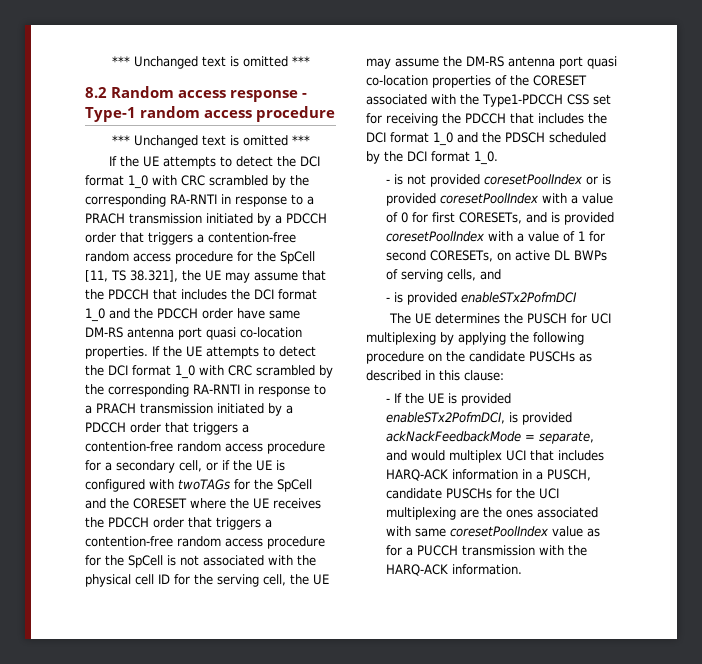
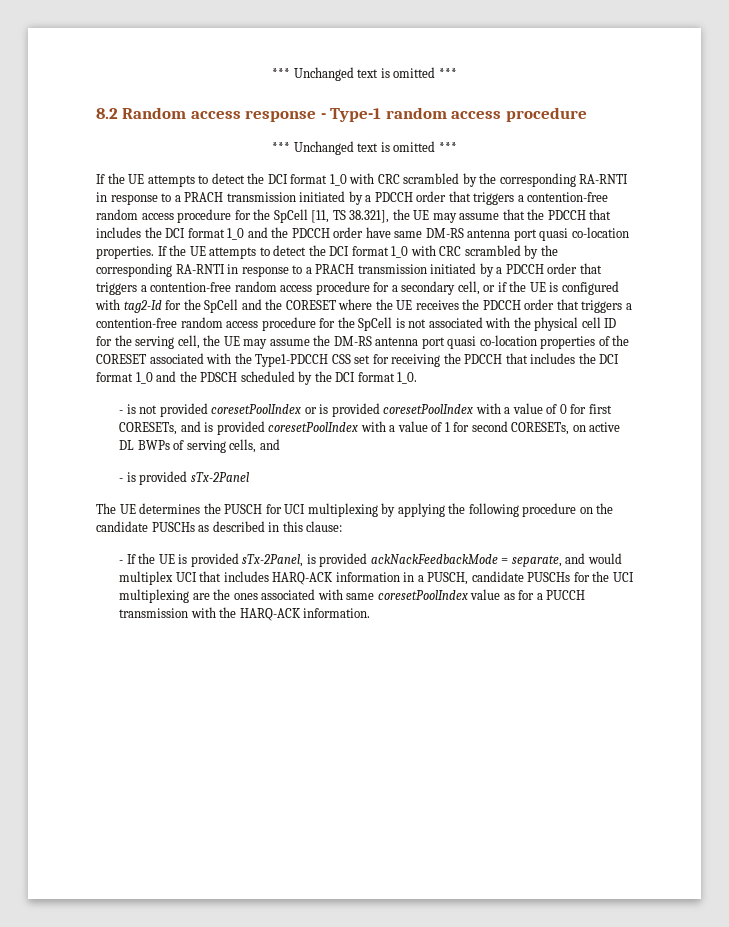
[178,479,230,490] twoTAGs -> [123,300,162,313] tag2-Id
[460,292,577,303] enableSTx2PofmDCI -> [190,472,249,482] sTx-2Panel
[385,412,505,424] enableSTx2PofmDCI, -> [242,554,304,567] sTx-2Panel,

